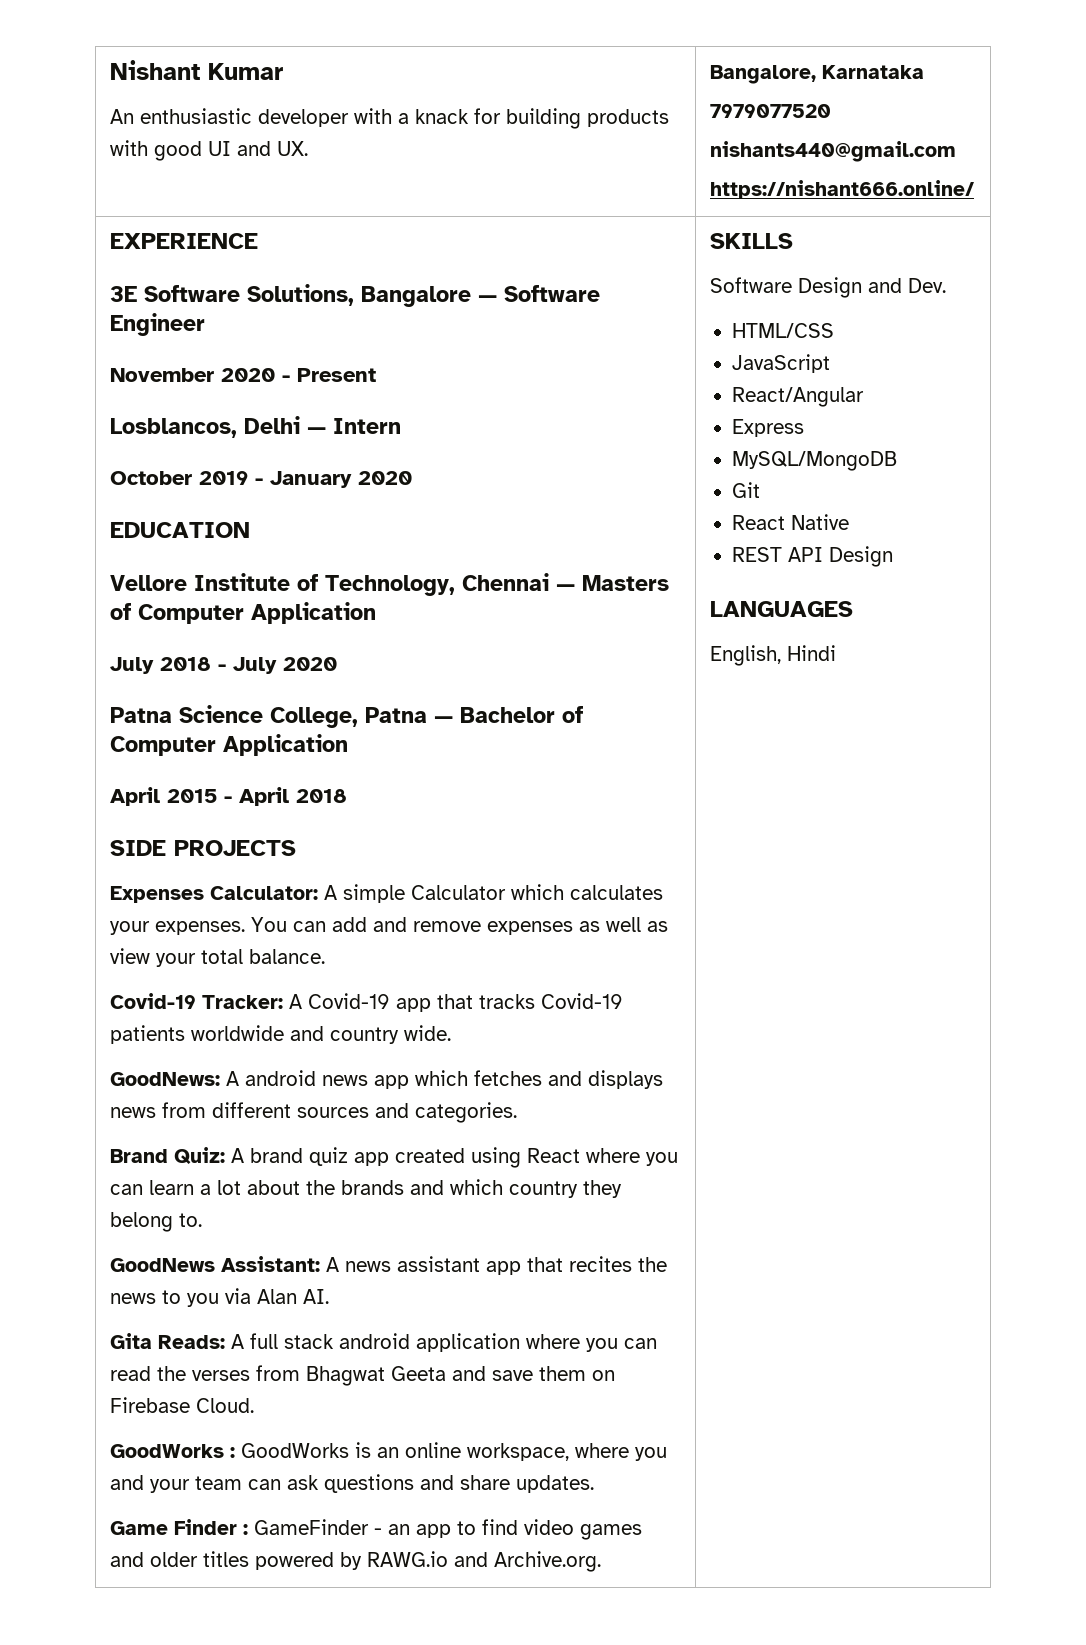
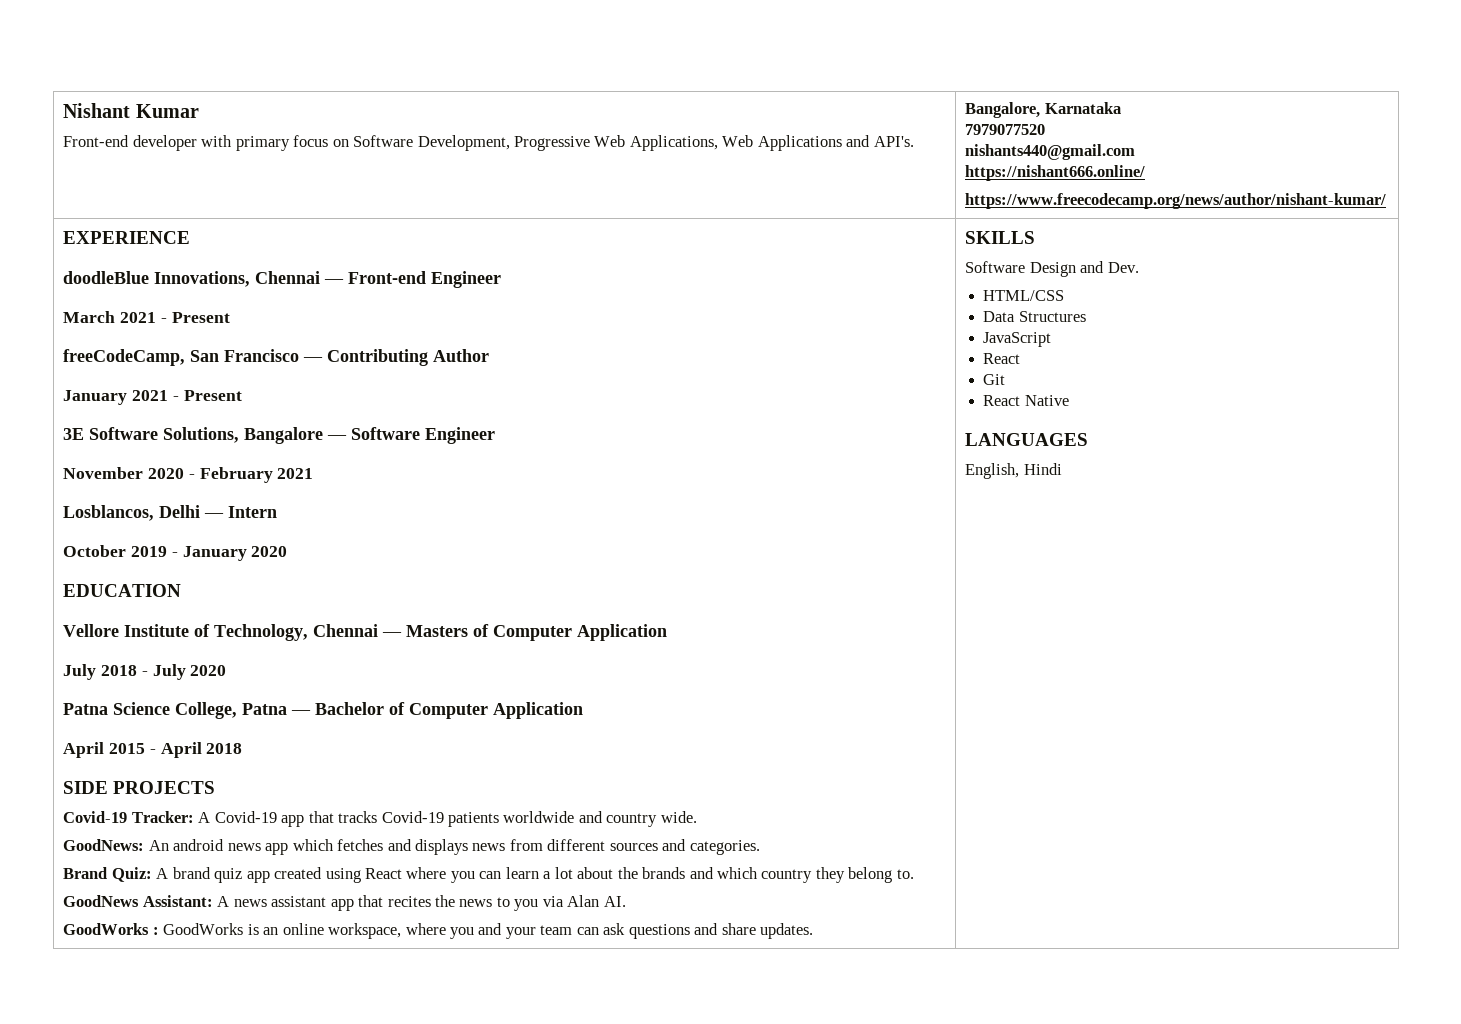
[109,108,669,129] [109,140,308,161] An enthusiastic developer with a knack for building products with good UI and UX. -> [63,135,914,151] Front-end developer with primary focus on Software Development, Progressive Web Applications, Web Applications and API's.
(974, 189) none -> [965,193,1387,209] // https://www.freecodecamp.org/news/author/nishant-kumar/
(258, 241) none -> [63,271,502,288] [63,311,230,323] [63,349,490,366] [63,390,242,405] // doodleBlue Innovations, Chennai — Front-end Engineer // March 2021 - Present // freeCodeCamp, San Francisco — Contributing Author // January 2021 - Present
[296,368,376,382] Present -> [199,467,314,483] February 2021
[109,884,663,903] [109,917,668,935] [109,948,325,967] // Expenses Calculator: A simple Calculator which calculates your expenses. You can add and remove expenses as well as view your total balance. -> (216, 787) none
[225,1071,239,1086] A -> [148,840,169,851] An
[109,1333,657,1352] [109,1365,615,1386] [109,1397,254,1413] // Gita Reads: A full stack android application where you can read the verses from Bhagwat Geeta and save them on Firebase Cloud. -> (626, 901) none
[109,1519,642,1540] [109,1551,601,1572] // Game Finder : GameFinder - an app to find video games and older titles powered by RAWG.io and Archive.org. -> (814, 931) none
(835, 330) none -> [983,311,1086,322] // Data Structures
[732,387,865,407] [732,419,805,437] [732,451,898,471] React/Angular // Express // MySQL/MongoDB -> [983,353,1021,364] React
[732,546,894,567] // REST API Design -> (1069, 400) none

